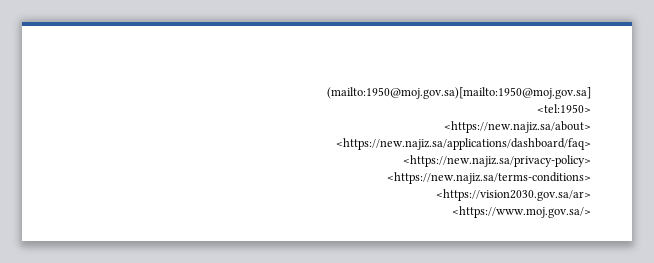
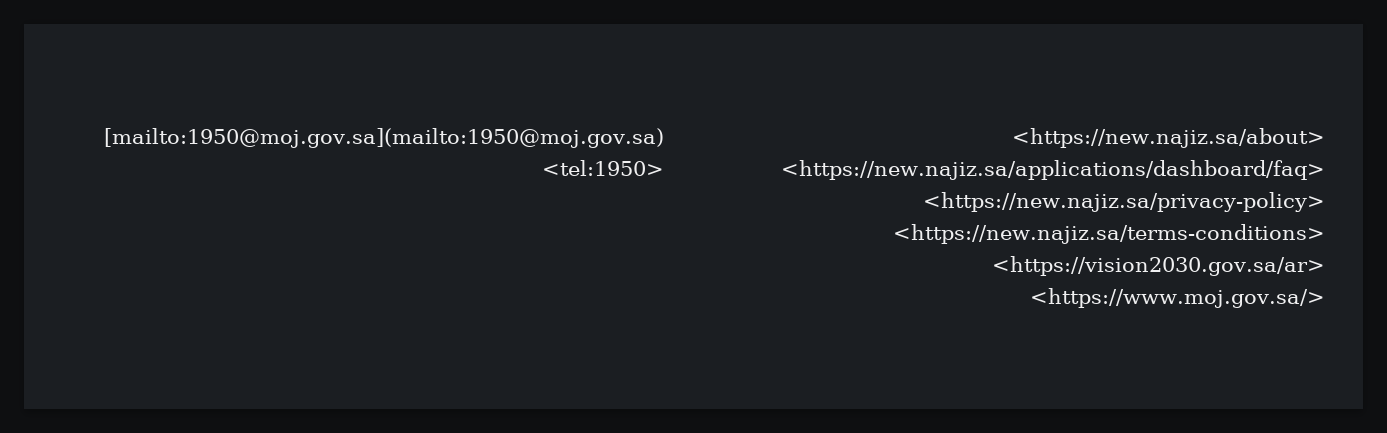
[327,87,591,99] (mailto:1950@moj.gov.sa)[mailto:1950@moj.gov.sa] -> [104,128,665,148] [mailto:1950@moj.gov.sa](mailto:1950@moj.gov.sa)

